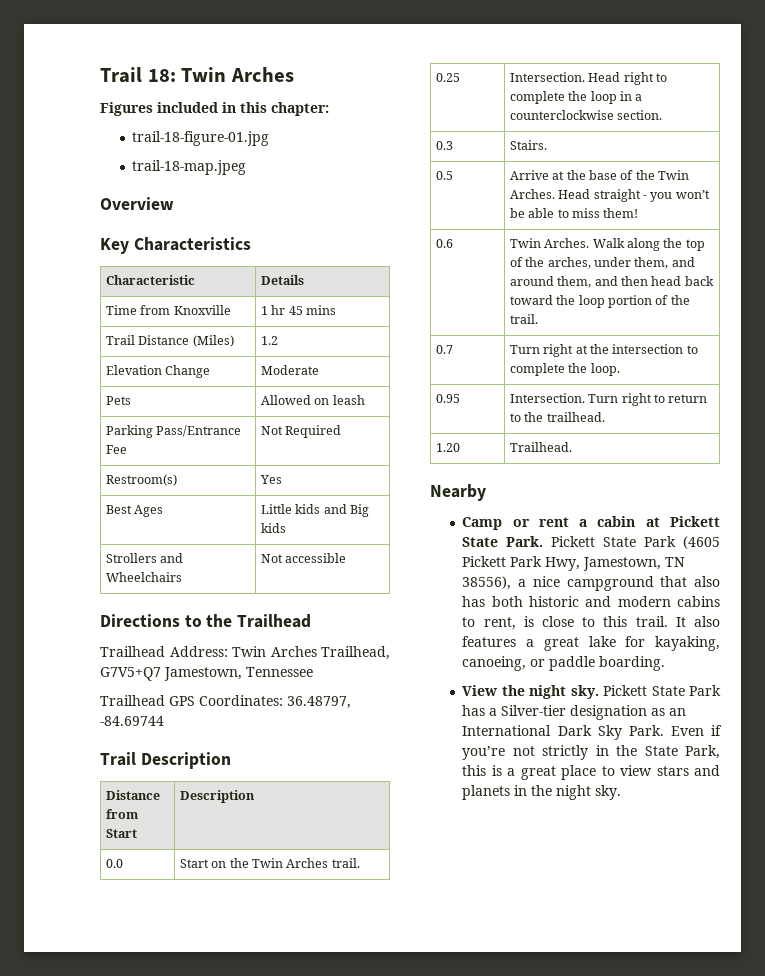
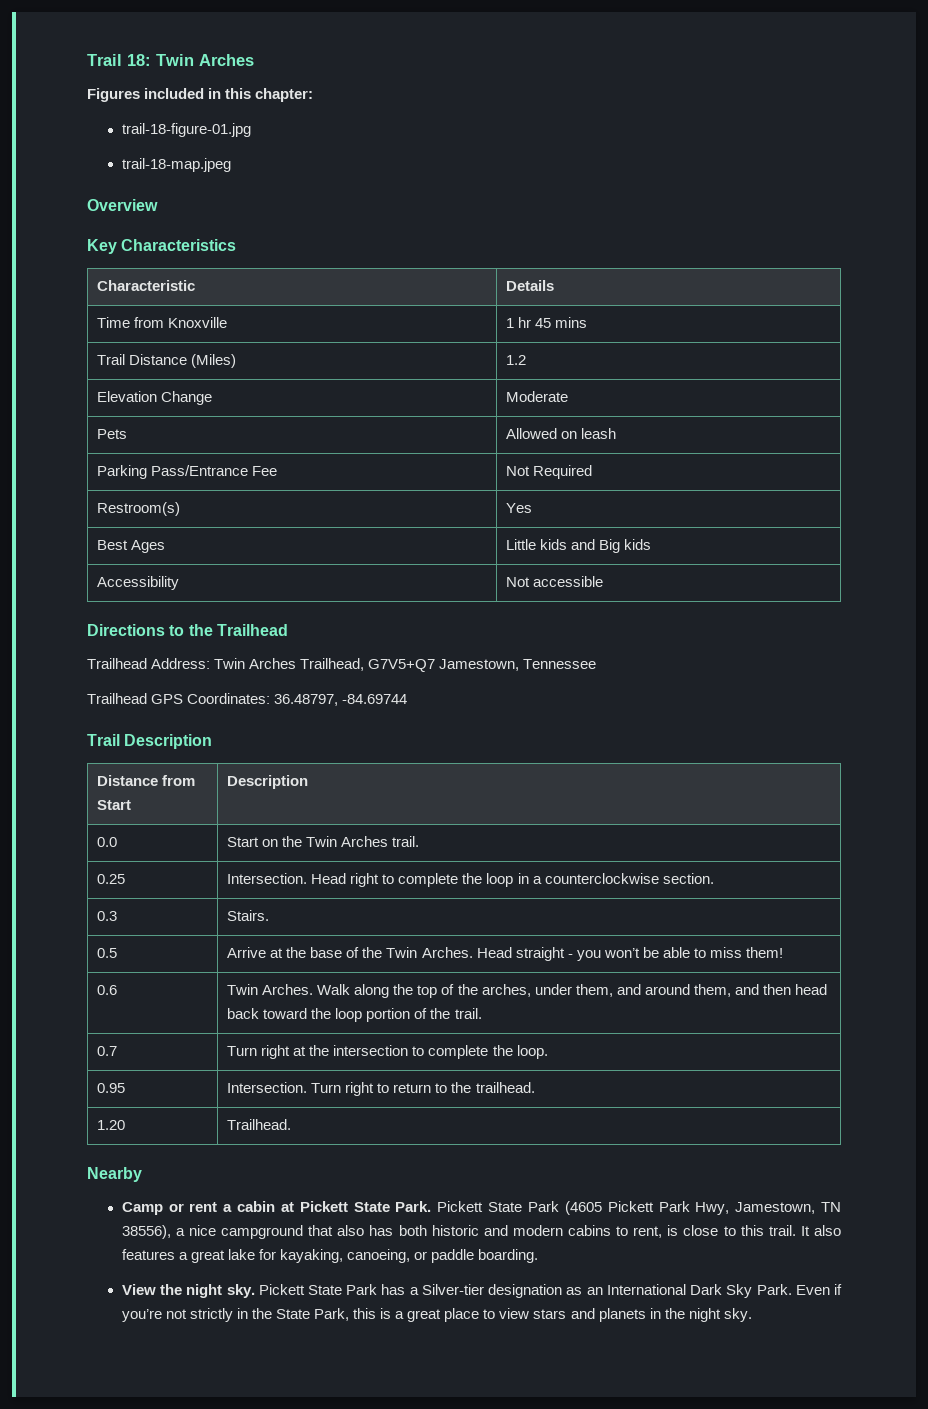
[105,553,184,563] [105,572,182,582] Strollers and Wheelchairs -> [97,576,180,590] Accessibility

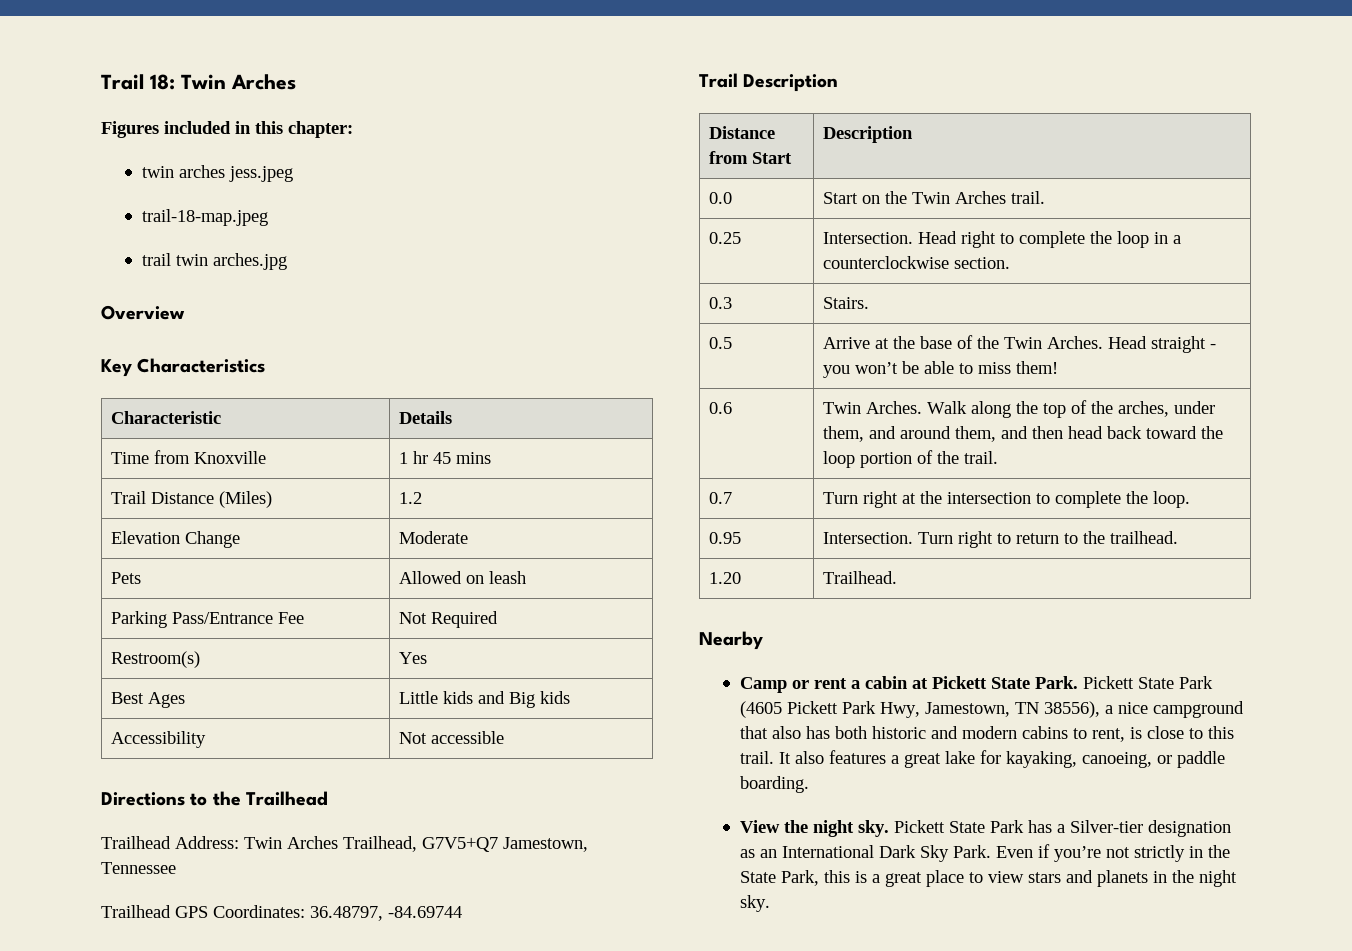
[121,123,251,137] [121,158,231,172] trail-18-figure-01.jpg // trail-18-map.jpeg -> [142,165,294,182] [142,209,269,226] [142,253,288,270] twin arches jess.jpeg // trail-18-map.jpeg // trail twin arches.jpg

